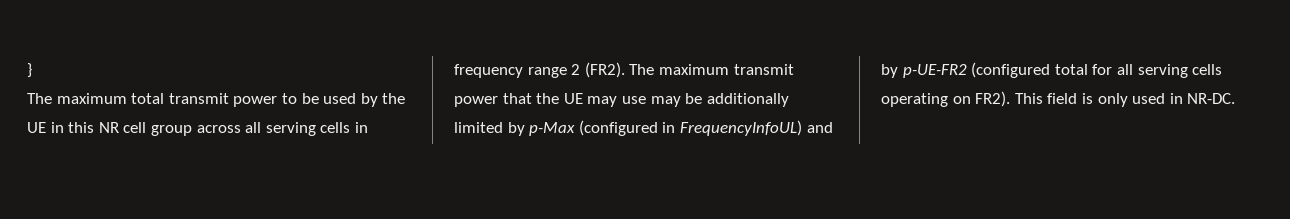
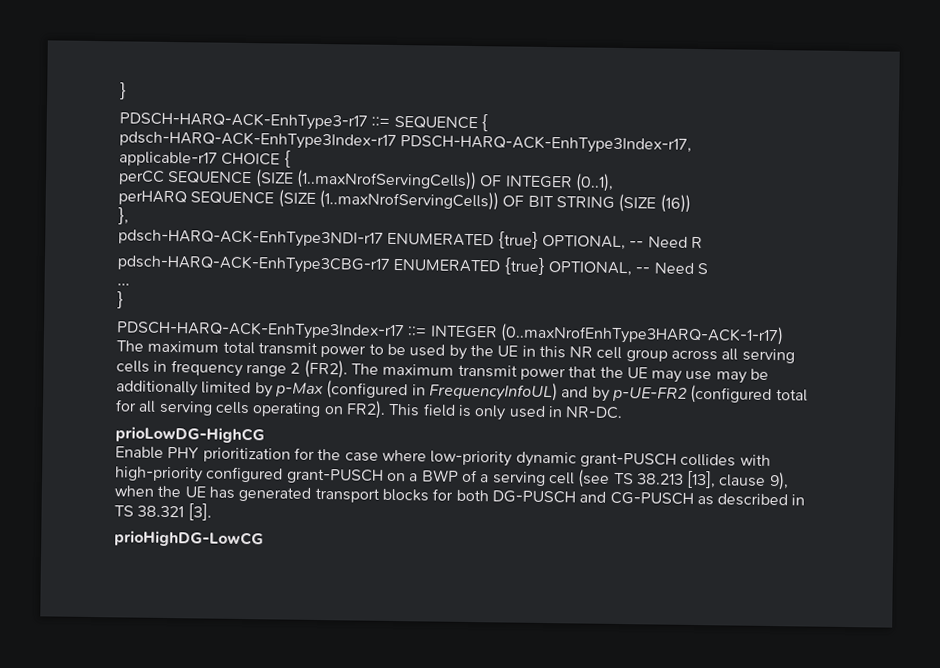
[27,63,32,78] } -> [120,82,127,100] [119,111,488,132] [119,130,693,154] [119,150,291,168] [118,169,614,192] [118,189,691,213] [118,207,129,225] [118,228,703,251] [117,254,708,277] [117,283,130,286] [117,291,124,309] [116,320,784,346] } // PDSCH-HARQ-ACK-EnhType3-r17 ::= SEQUENCE { // pdsch-HARQ-ACK-EnhType3Index-r17 PDSCH-HARQ-ACK-EnhType3Index-r17, // applicable-r17 CHOICE { // perCC SEQUENCE (SIZE (1..maxNrofServingCells)) OF INTEGER (0..1), // perHARQ SEQUENCE (SIZE (1..maxNrofServingCells)) OF BIT STRING (SIZE (16)) // }, // pdsch-HARQ-ACK-EnhType3NDI-r17 ENUMERATED {true} OPTIONAL, -- Need R // pdsch-HARQ-ACK-EnhType3CBG-r17 ENUMERATED {true} OPTIONAL, -- Need S // ... // } // PDSCH-HARQ-ACK-EnhType3Index-r17 ::= INTEGER (0..maxNrofEnhType3HARQ-ACK-1-r17)
(1236, 98) none -> [115,426,265,444] [115,446,771,468] [115,466,789,491] [114,485,806,507] [114,503,212,521] [114,530,264,548] // prioLowDG-HighCG // Enable PHY prioritization for the case where low-priority dynamic grant-PUSCH collides with high-priority configured grant-PUSCH on a BWP of a serving cell (see TS 38.213 [13], clause 9), when the UE has generated transport blocks for both DG-PUSCH and CG-PUSCH as described in TS 38.321 [3]. // prioHighDG-LowCG

